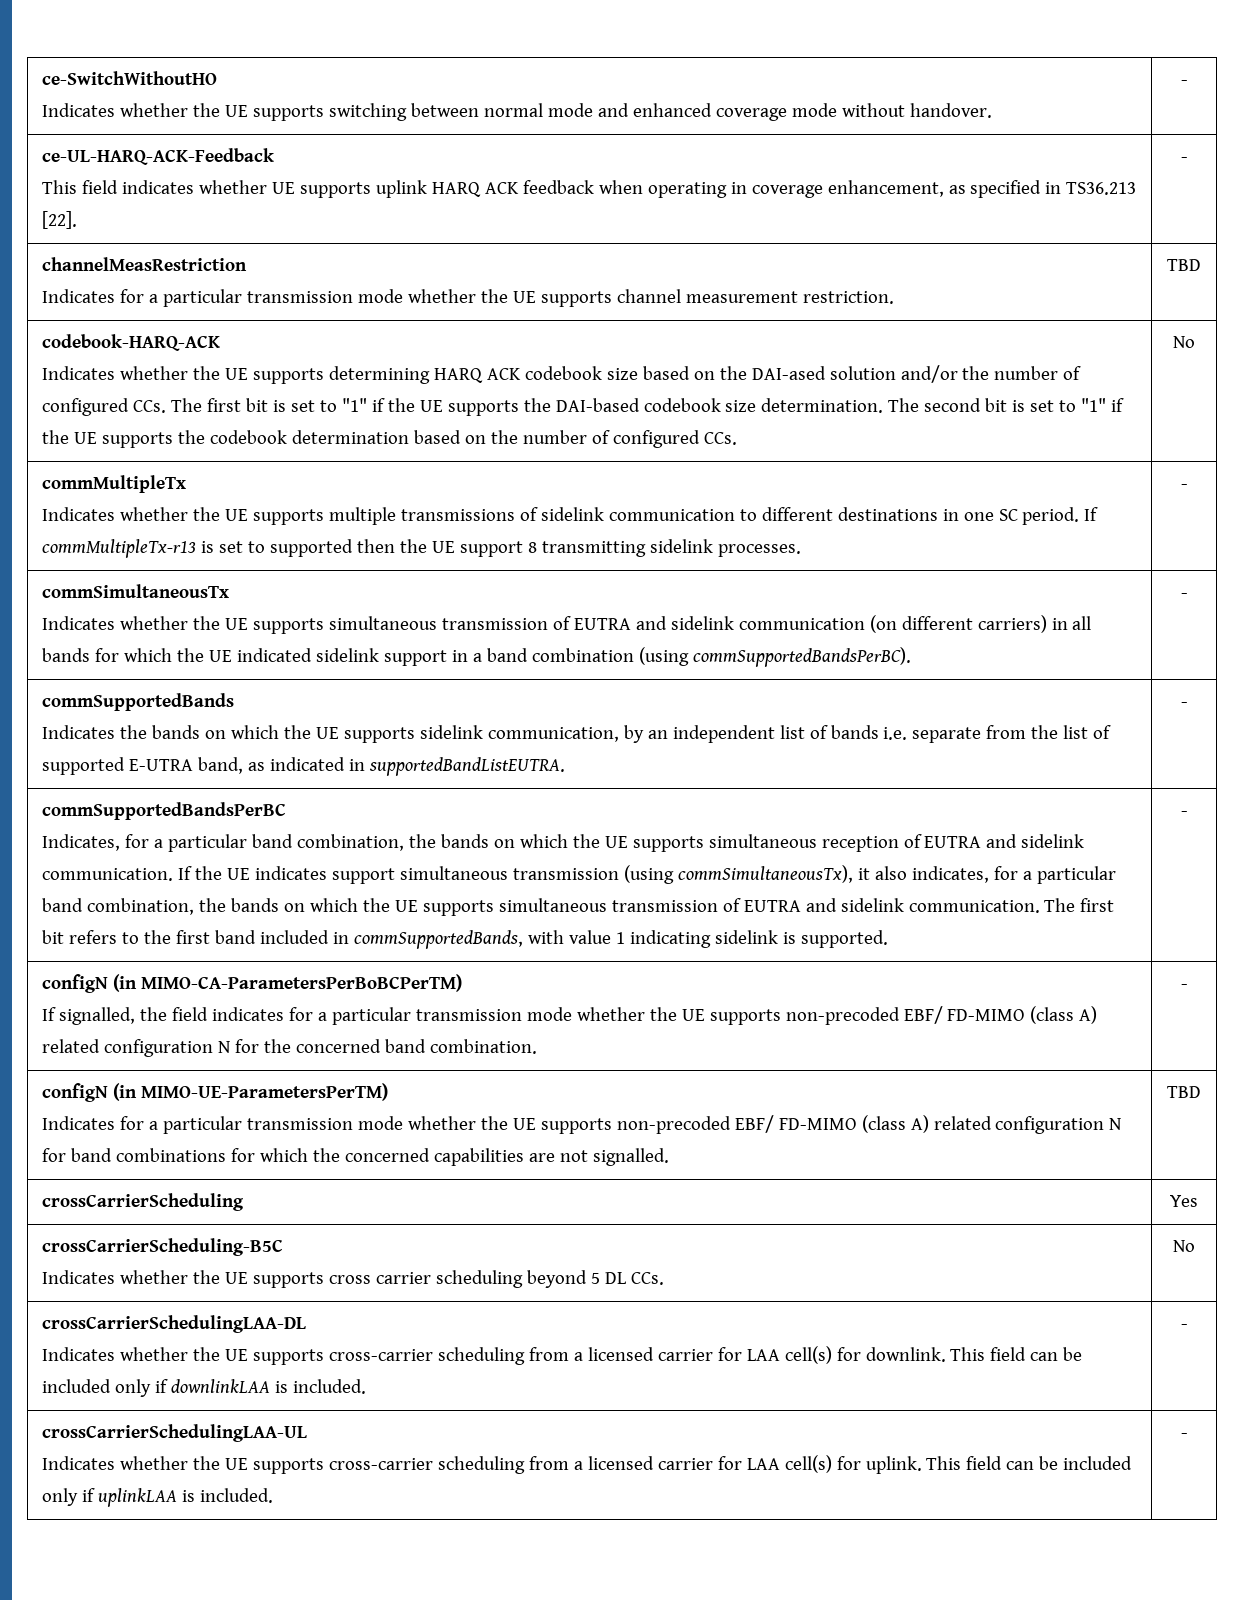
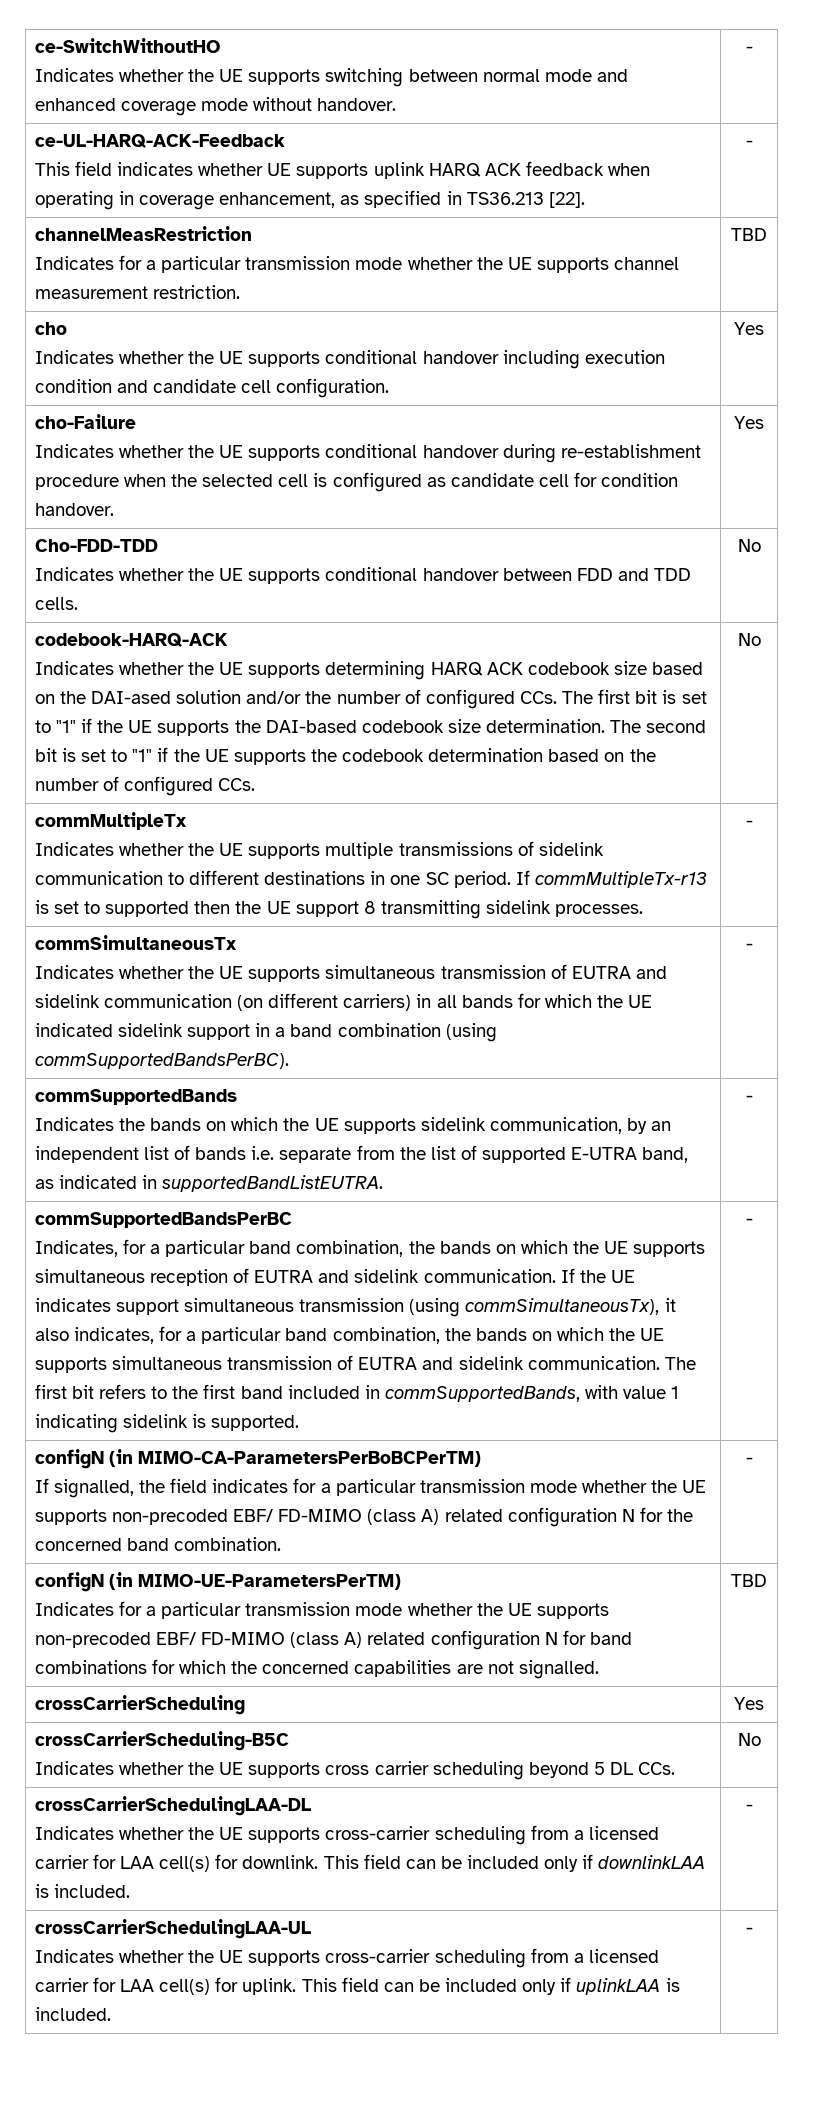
(1201, 265) none -> [34,322,67,335] [34,350,665,369] [34,378,390,398] [734,322,764,335] [34,414,136,429] [34,444,701,463] [34,472,679,492] [34,503,114,516] [734,416,764,429] [34,539,158,552] [34,567,692,584] [34,597,78,610] [737,539,761,552] // cho // Indicates whether the UE supports conditional handover including execution condition and candidate cell configuration. | Yes // cho-Failure // Indicates whether the UE supports conditional handover during re-establishment procedure when the selected cell is configured as candidate cell for condition handover. | Yes // Cho-FDD-TDD // Indicates whether the UE supports conditional handover between FDD and TDD cells. | No

